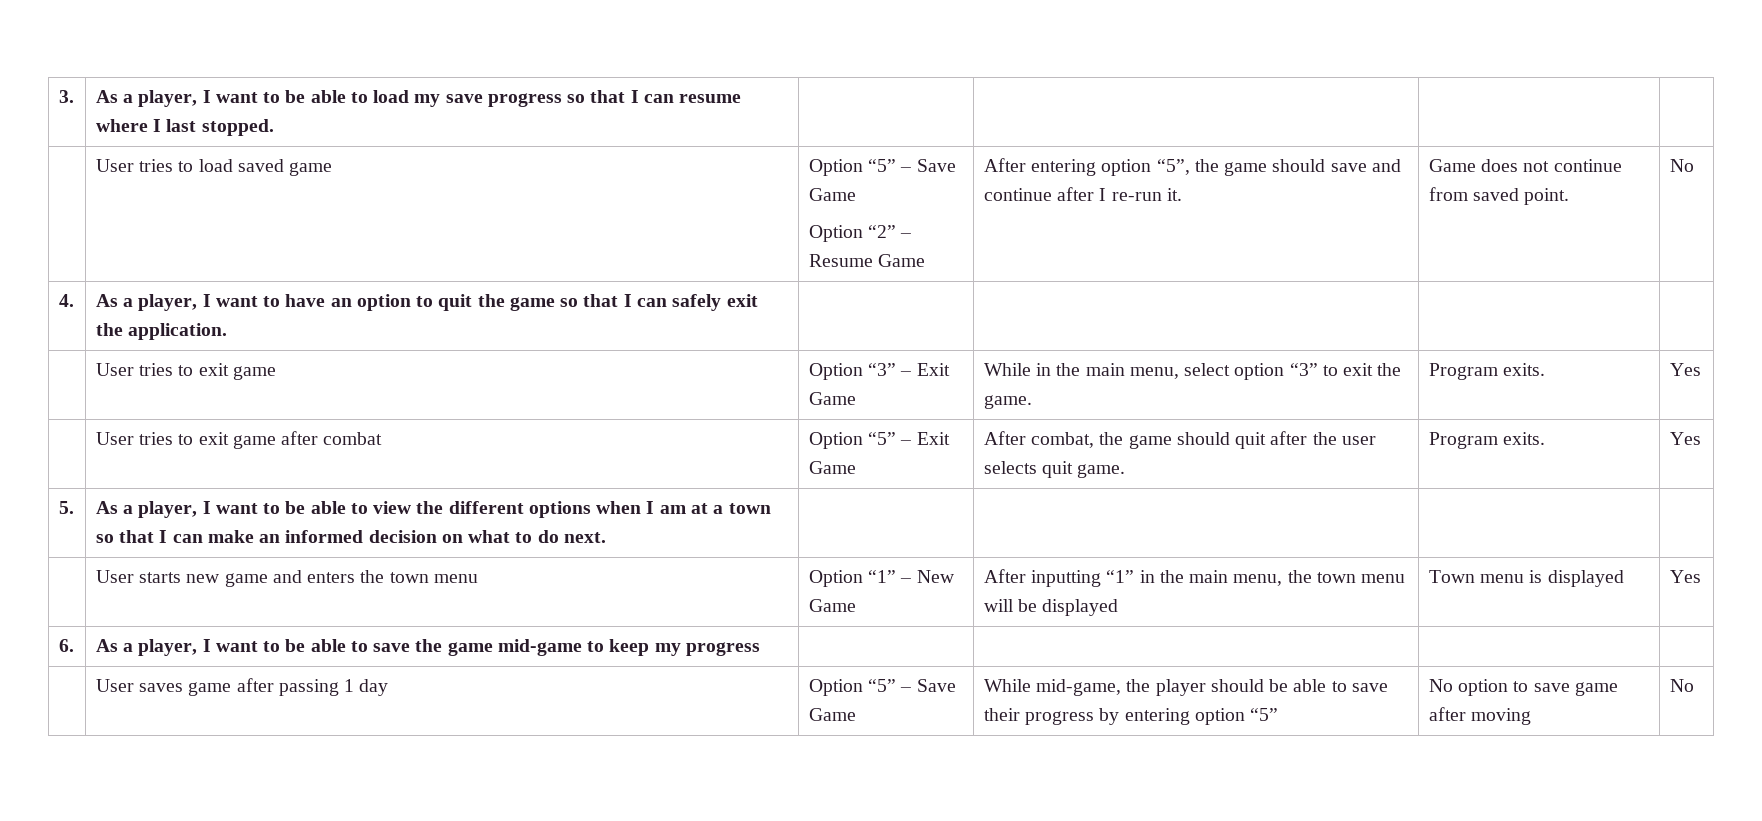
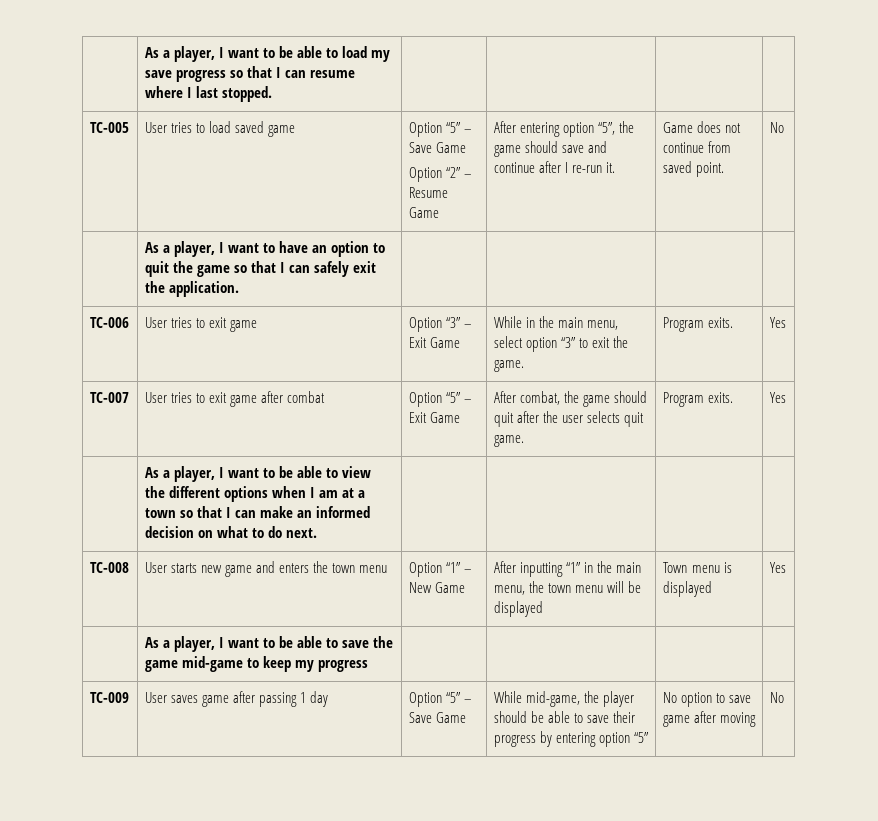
[58,90,74,103] 3. -> (144, 52) none
(274, 127) none -> [89,122,129,133] TC-005
[58,294,74,307] 4. -> (784, 127) none
(227, 331) none -> [89,317,129,328] TC-006
(1701, 369) none -> [89,392,129,403] TC-007
[58,501,74,514] 5. -> (786, 397) none
(606, 537) none -> [89,562,129,573] TC-008
[58,639,74,652] 6. -> (786, 567) none
(760, 649) none -> [89,692,129,703] TC-009

